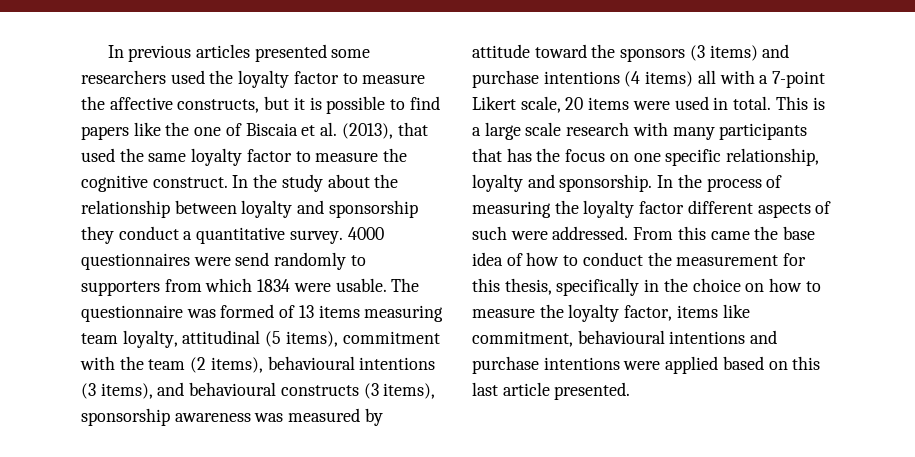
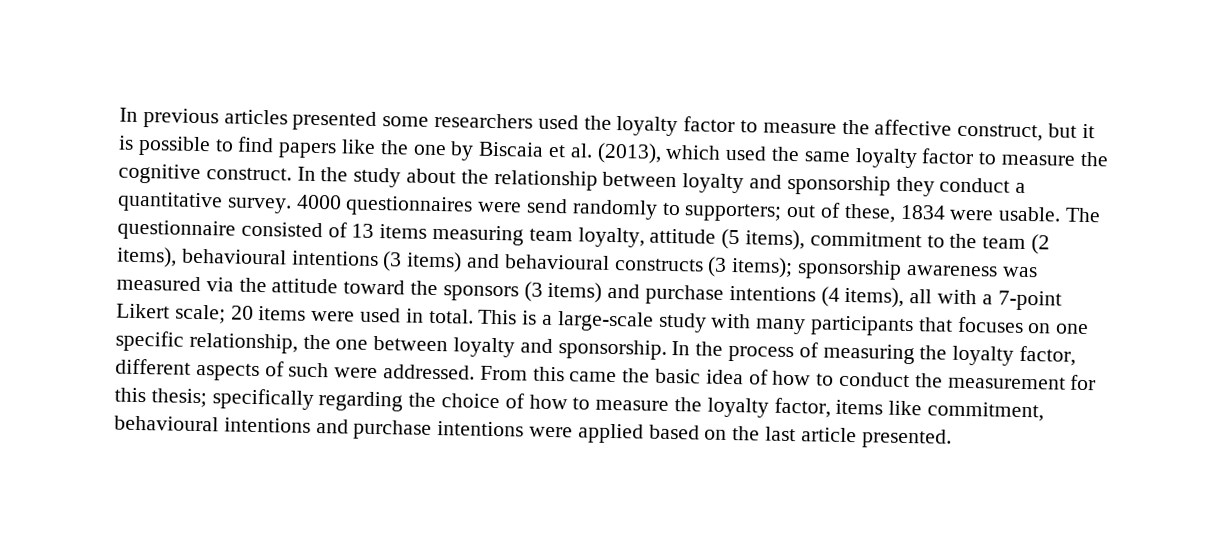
[177,99,260,113] constructs, -> [957,123,1044,142] construct,
[225,123,242,136] of -> [450,141,475,161] by
[397,122,428,136] that -> [665,144,722,160] which
[81,278,253,296] supporters from which -> [684,202,896,223] supporters; out of these,
[186,304,275,318] was formed -> [240,221,323,238] consisted
[182,330,261,344] attitudinal -> [649,228,717,244] attitude
[80,356,115,370] with -> [926,235,945,248] to
[100,383,153,399] items), -> [406,251,463,273] items)
[383,383,436,399] items), -> [731,257,794,279] items);
[364,408,383,426] by -> [205,277,267,293] via the
[645,71,694,87] items) -> [844,286,905,308] items),
[520,96,561,113] scale, -> [174,304,226,324] scale;
[484,122,630,140] large scale research -> [556,311,707,333] large-scale study
[506,148,606,162] has the focus -> [956,316,1024,333] focuses
(820, 157) none -> [302,334,449,352] the one between
[639,201,685,214] factor -> [1019,345,1077,366] factor,
[783,226,816,240] base -> [655,368,702,384] basic
[504,278,660,296] thesis, specifically in -> [150,388,404,412] thesis; specifically regarding
[745,283,765,292] on -> [504,393,525,409] of
[792,356,821,370] this -> [732,426,761,441] the

